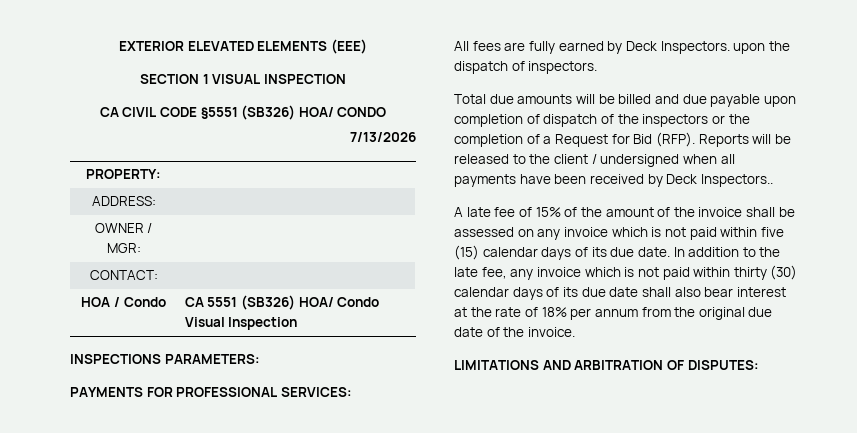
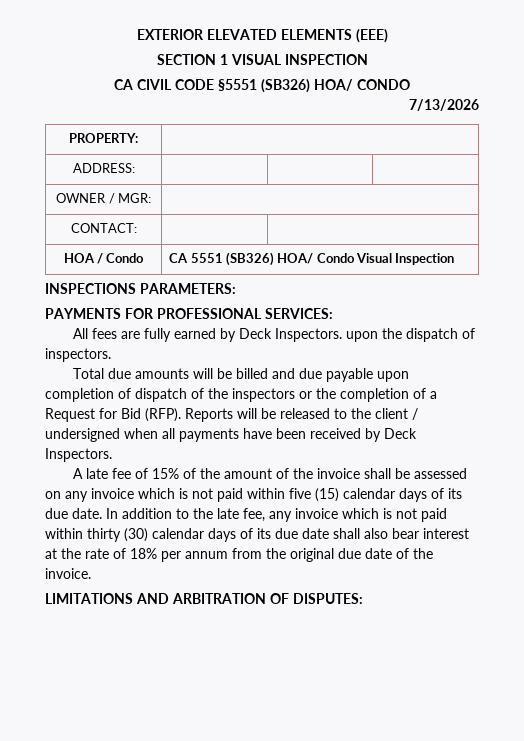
[700,174,773,187] Inspectors.. -> [45,448,112,462] Inspectors.

